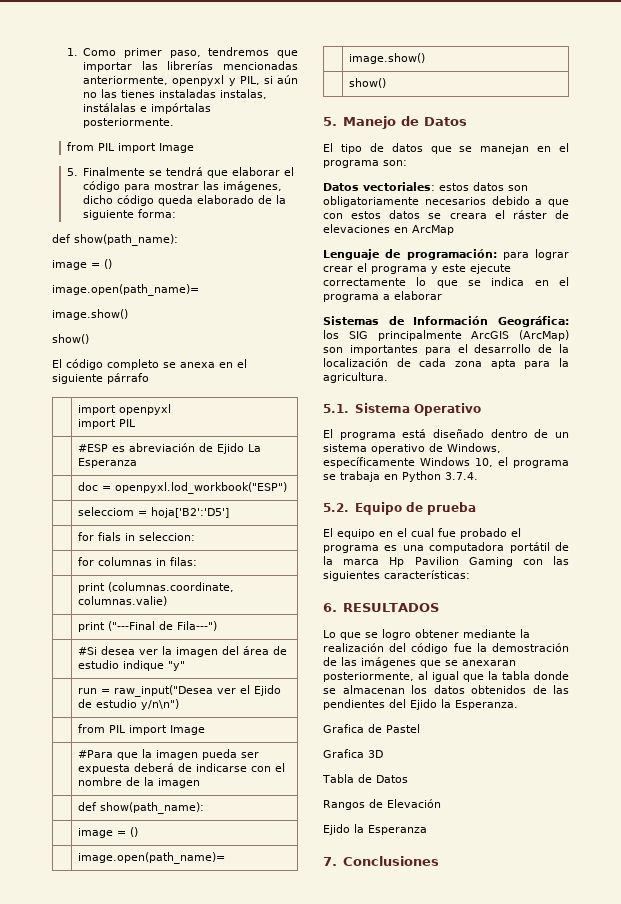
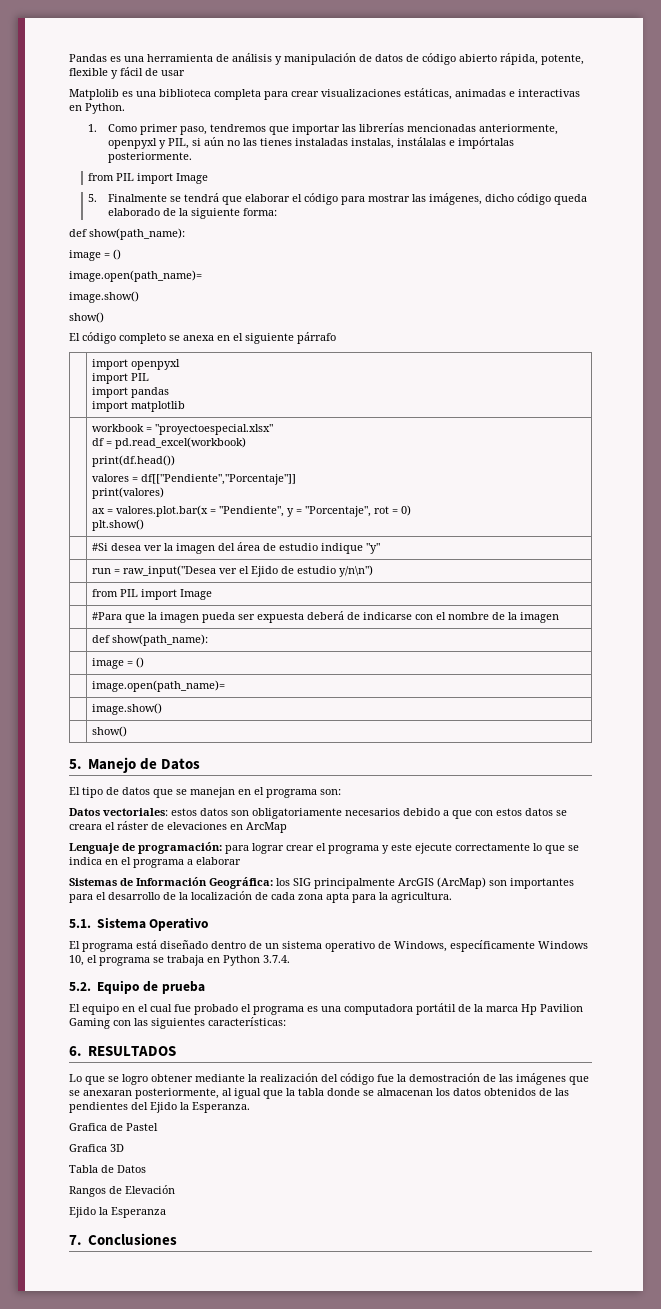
(66, 52) none -> [69,53,584,65] [69,67,185,79] [69,88,580,100] [69,103,125,114] Pandas es una herramienta de análisis y manipulación de datos de código abierto rápida, potente, flexible y fácil de usar // Matplolib es una biblioteca completa para crear visualizaciones estáticas, animadas e interactivas en Python. //
[77,443,261,454] [77,458,137,468] [77,482,287,494] [77,507,229,518] [77,532,195,541] [77,557,197,566] [77,582,234,593] [77,596,167,606] [77,621,217,632] // | #ESP es abreviación de Ejido La Esperanza // | doc = openpyxl.lod_workbook("ESP") // | selecciom = hoja['B2':'D5'] // | for fials in seleccion: // | for columnas in filas: // | print (columnas.coordinate, columnas.valie) // | print ("---Final de Fila---") -> [91,387,169,398] [91,401,185,412] [91,424,273,435] [91,437,246,449] [91,455,175,467] [91,474,296,485] [91,487,164,499] [91,505,411,517] [91,519,144,531] // import pandas // import matplotlib // | workbook = "proyectoespecial.xlsx" // df = pd.read_excel(workbook) // print(df.head()) // valores = df[["Pendiente","Porcentaje"]] // print(valores) // ax = valores.plot.bar(x = "Pendiente", y = "Porcentaje", rot = 0) // plt.show()

